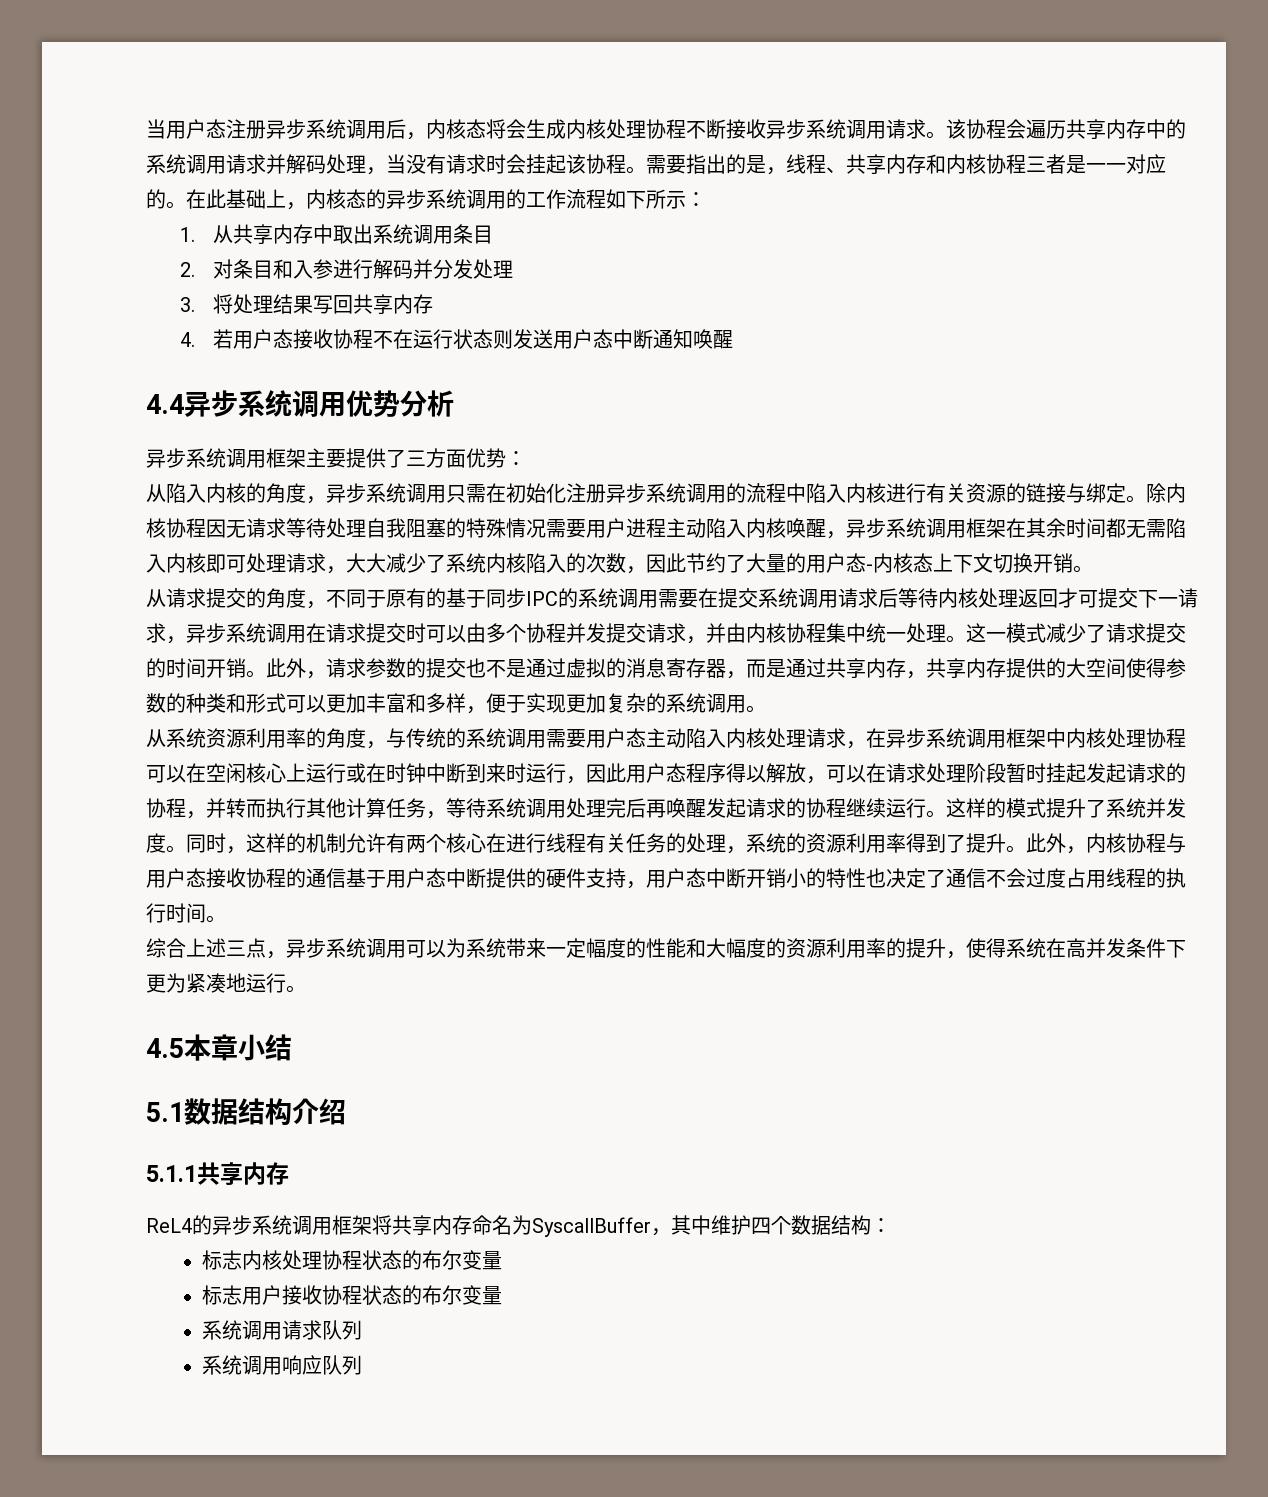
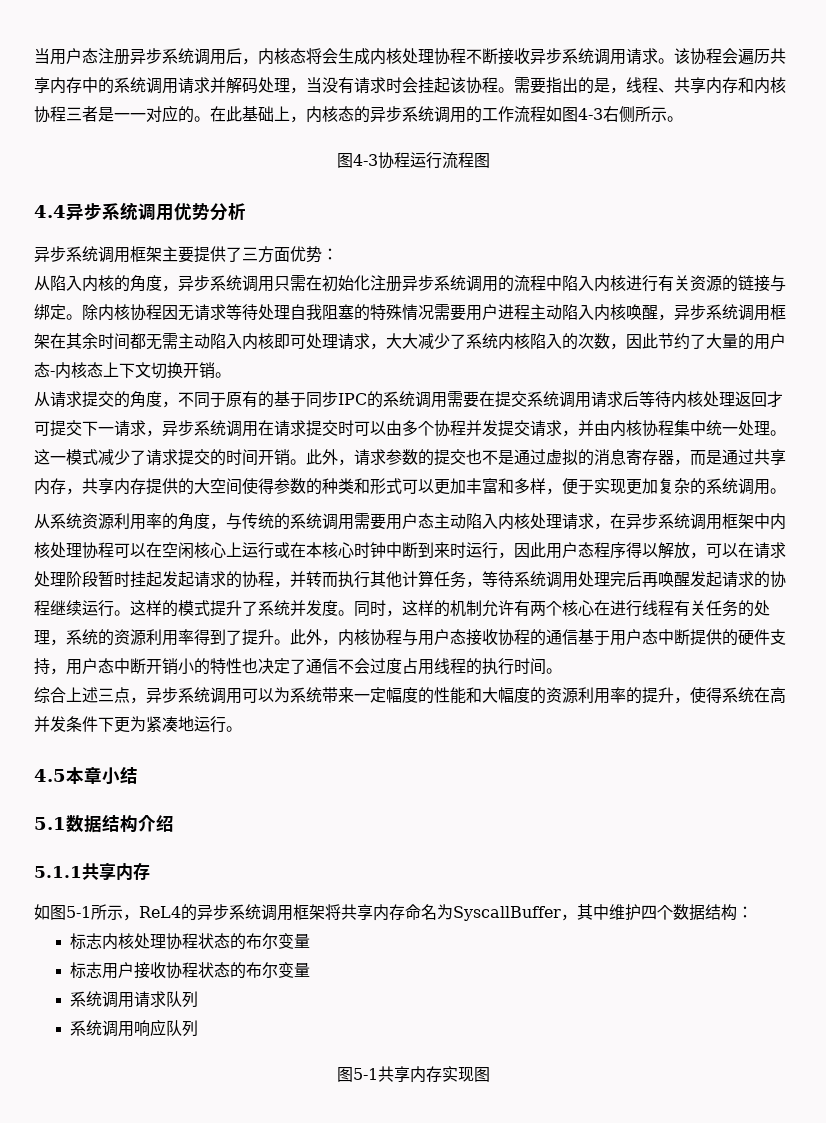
[626,189,706,209] [179,224,494,245] [179,259,514,279] [179,294,434,315] [179,329,734,349] 下所示： // 1.从共享内存中取出系统调用条目 // 2.对条目和入参进行解码并分发处理 // 3.将处理结果写回共享内存 // 4.若用户态接收协程不在运行状态则发送用户态中断通知唤醒 -> [562,106,683,123] [336,152,490,169] 图4-3右侧所示。 // 图4-3协程运行流程图
(1166, 528) none -> [178,333,210,349] 主动
(386, 773) none -> [306,542,354,558] 本核心
(289, 1173) none -> [34,904,139,921] 如图5-1所示，
(362, 1365) none -> [336,1066,490,1083] // 图5-1共享内存实现图

